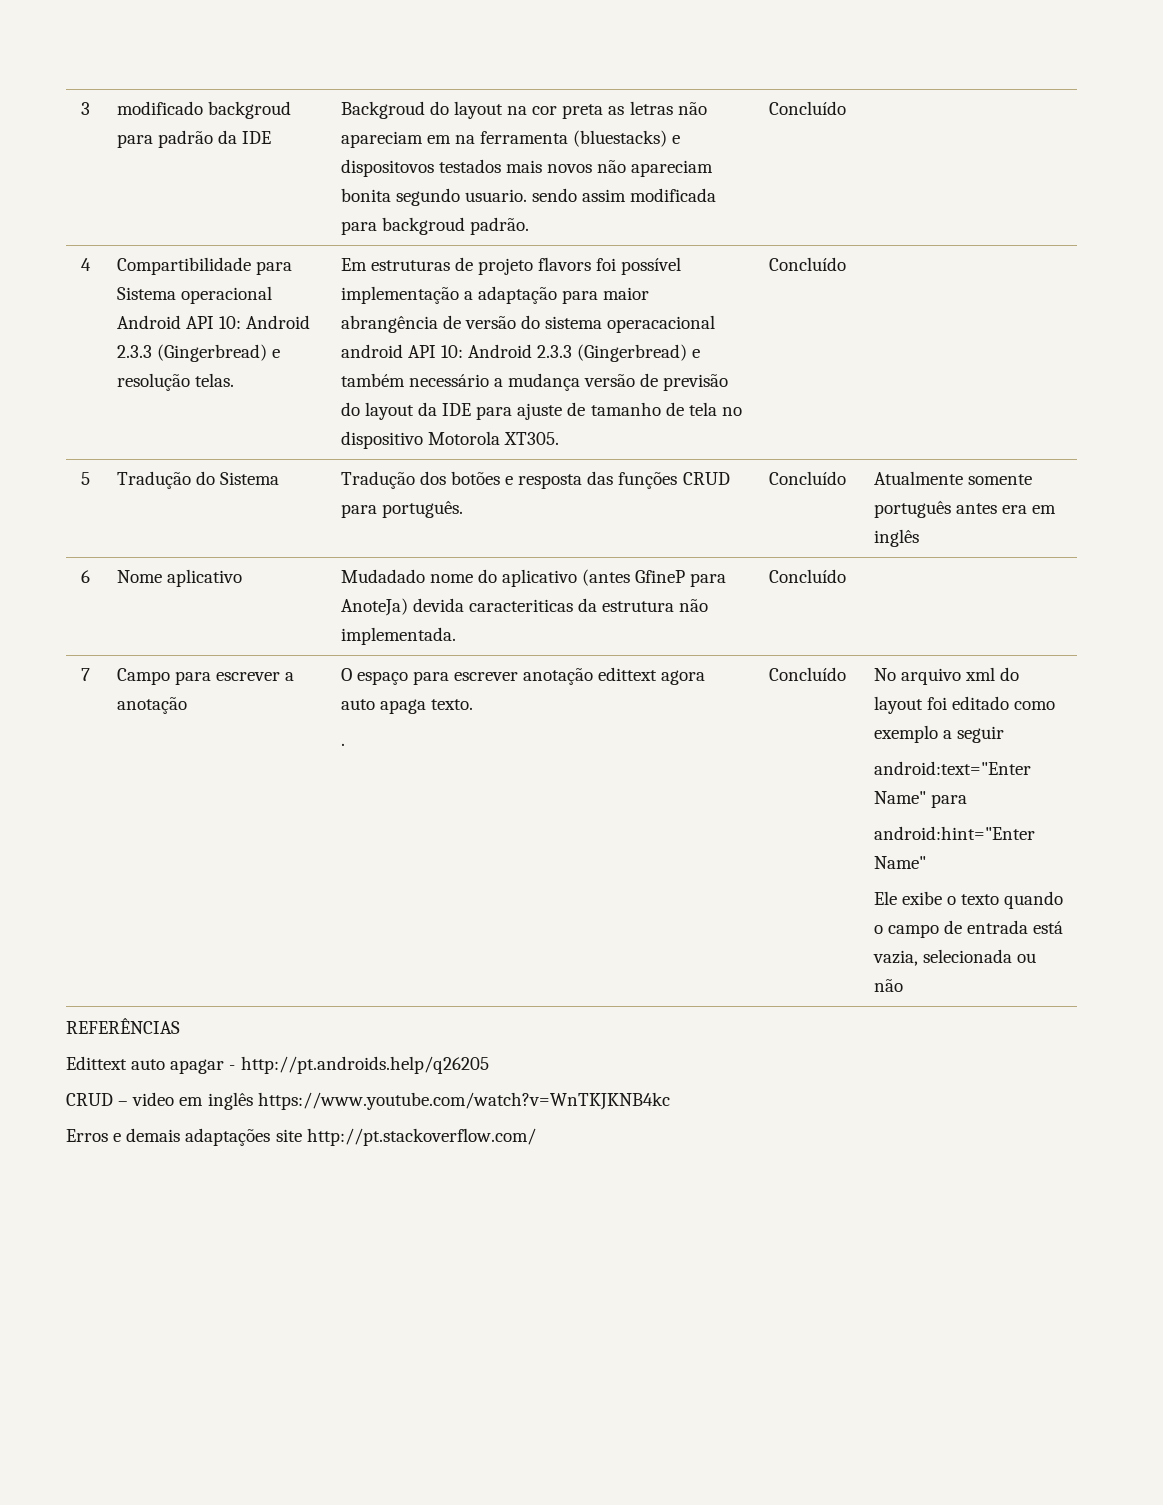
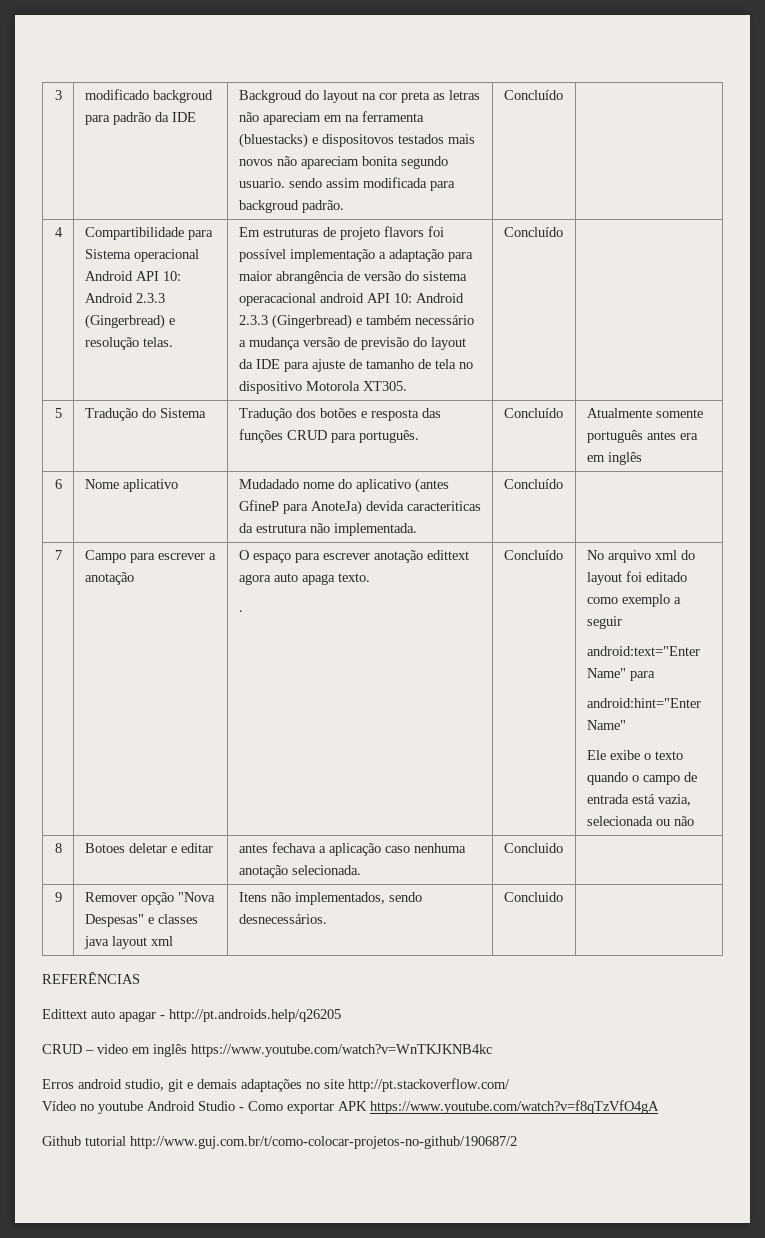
(903, 985) none -> [54,843,62,853] [84,843,213,853] [238,842,466,856] [238,865,361,878] [503,843,563,853] [54,892,62,902] [84,892,215,905] [84,914,198,927] [83,936,173,949] [238,892,422,905] [238,914,327,924] [503,892,563,902] // 8 | Botoes deletar e editar | antes fechava a aplicação caso nenhuma anotação selecionada. | Concluido | // 9 | Remover opção "Nova Despesas" e classes java layout xml | Itens não implementados, sendo desnecessários. | Concluido |
(108, 1135) none -> [78,1079,183,1092] android studio, git
(271, 1137) none -> [306,1082,320,1089] no
(536, 1137) none -> [42,1100,659,1114] [42,1136,517,1149] // Vídeo no youtube Android Studio - Como exportar APK https://www.youtube.com/watch?v=f8qTzVfO4gA // Github tutorial http://www.guj.com.br/t/como-colocar-projetos-no-github/190687/2

